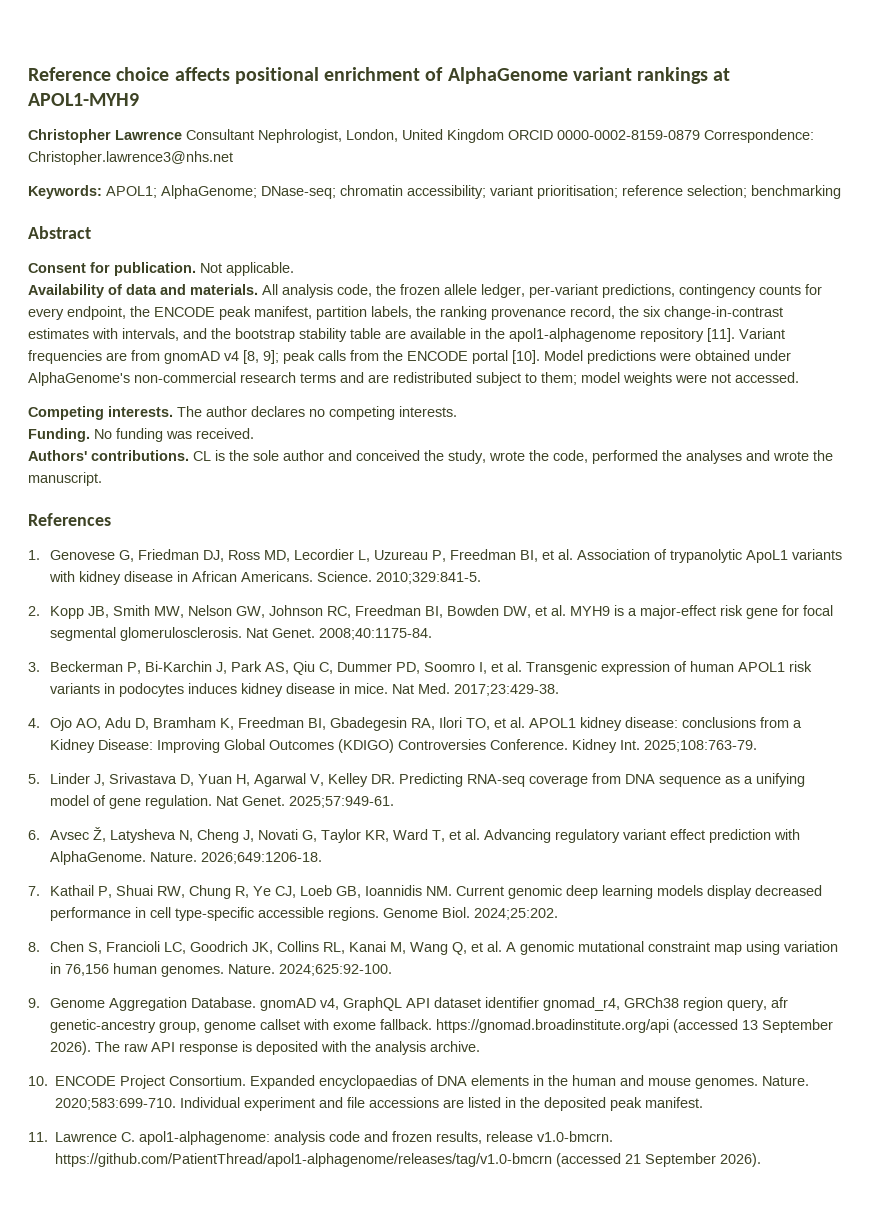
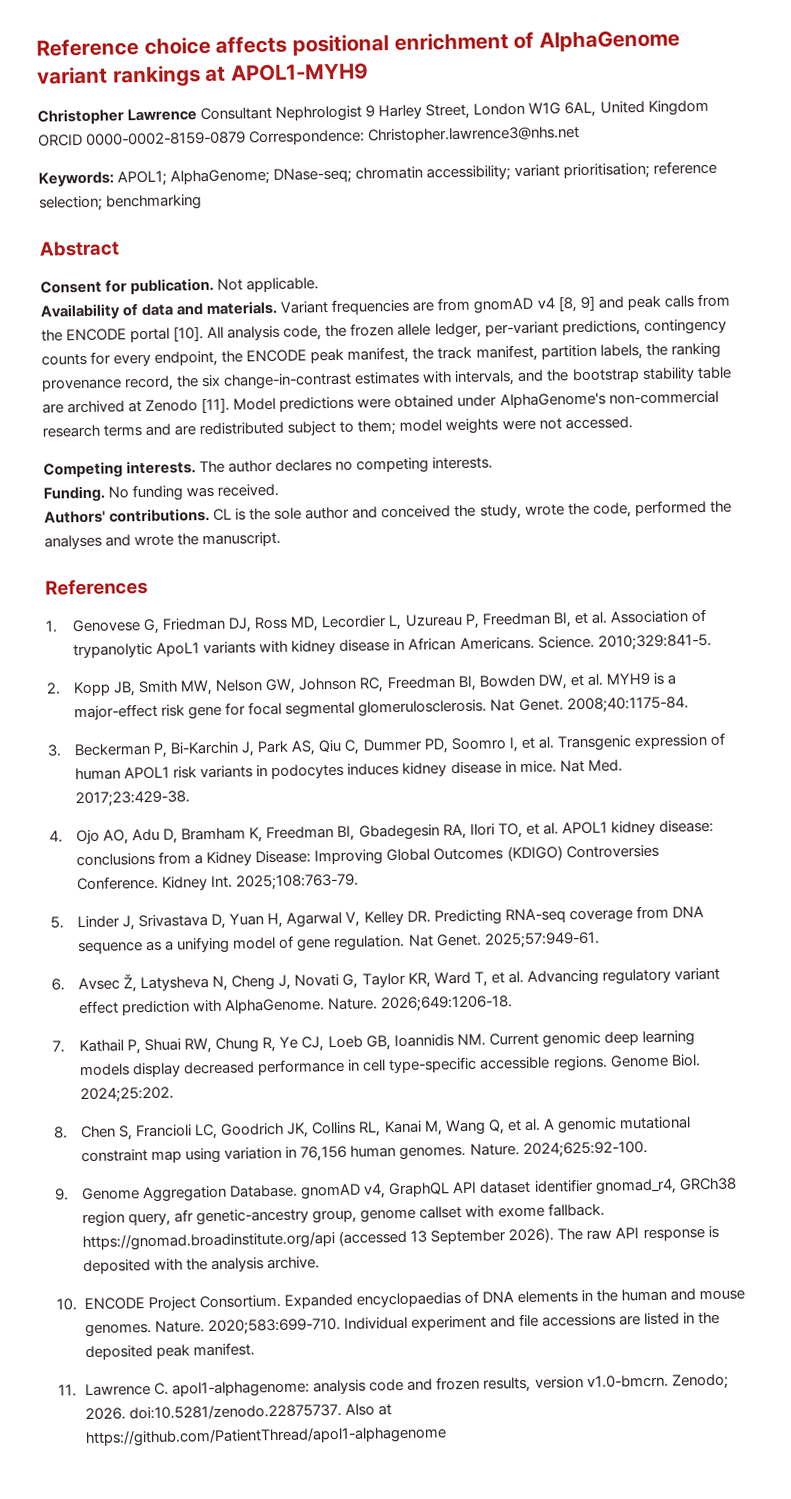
[258,129,398,143] Nephrologist, London, -> [275,101,597,122] Nephrologist 9 Harley Street, London W1G 6AL,
(258, 289) none -> [280,293,730,315] [41,326,205,343] Variant frequencies are from gnomAD v4 [8, 9] and peak calls from the ENCODE portal [10].
(312, 312) none -> [412,344,538,362] the track manifest,
[410,328,785,342] [28,350,540,364] available in the apol1-alphagenome repository [11]. Variant frequencies are from gnomAD v4 [8, 9]; peak calls from the ENCODE portal [10]. -> [67,397,231,414] archived at Zenodo [11].
[486,1131,614,1142] [55,1153,762,1167] release v1.0-bmcrn. https://github.com/PatientThread/apol1-alphagenome/releases/tag/v1.0-bmcrn (accessed 21 September 2026). -> [534,1373,729,1390] [85,1402,393,1421] [85,1425,448,1448] version v1.0-bmcrn. Zenodo; 2026. doi:10.5281/zenodo.22875737. Also at https://github.com/PatientThread/apol1-alphagenome

